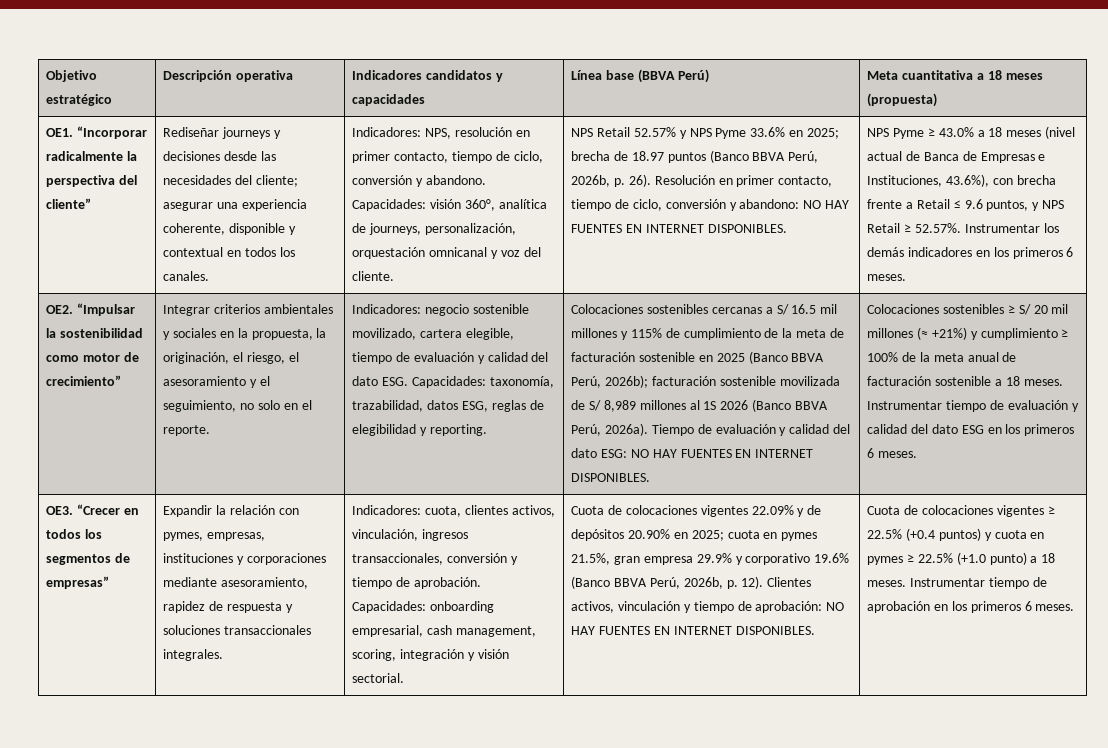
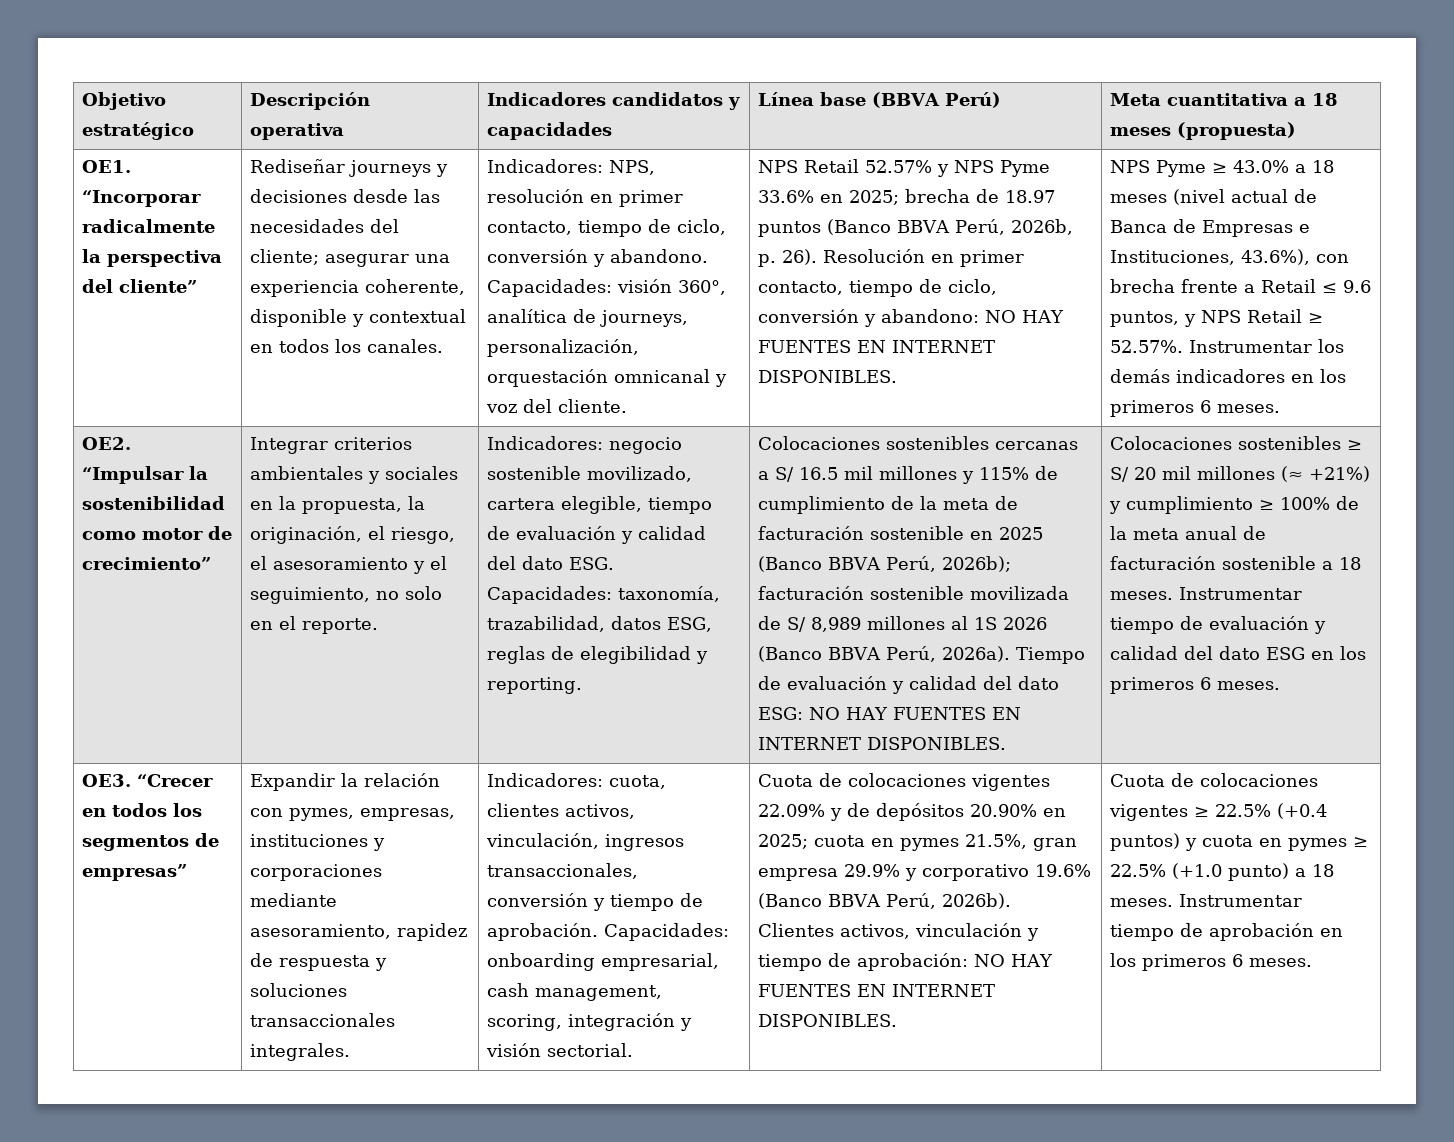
[683,576,764,589] 2026b, p. 12). -> [942,893,1012,909] 2026b).

